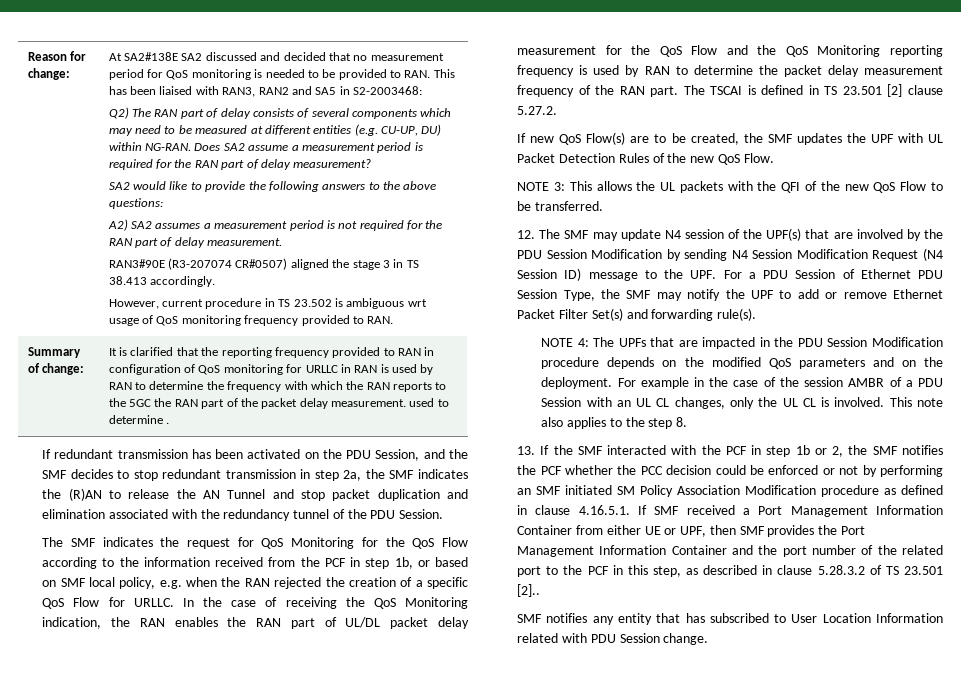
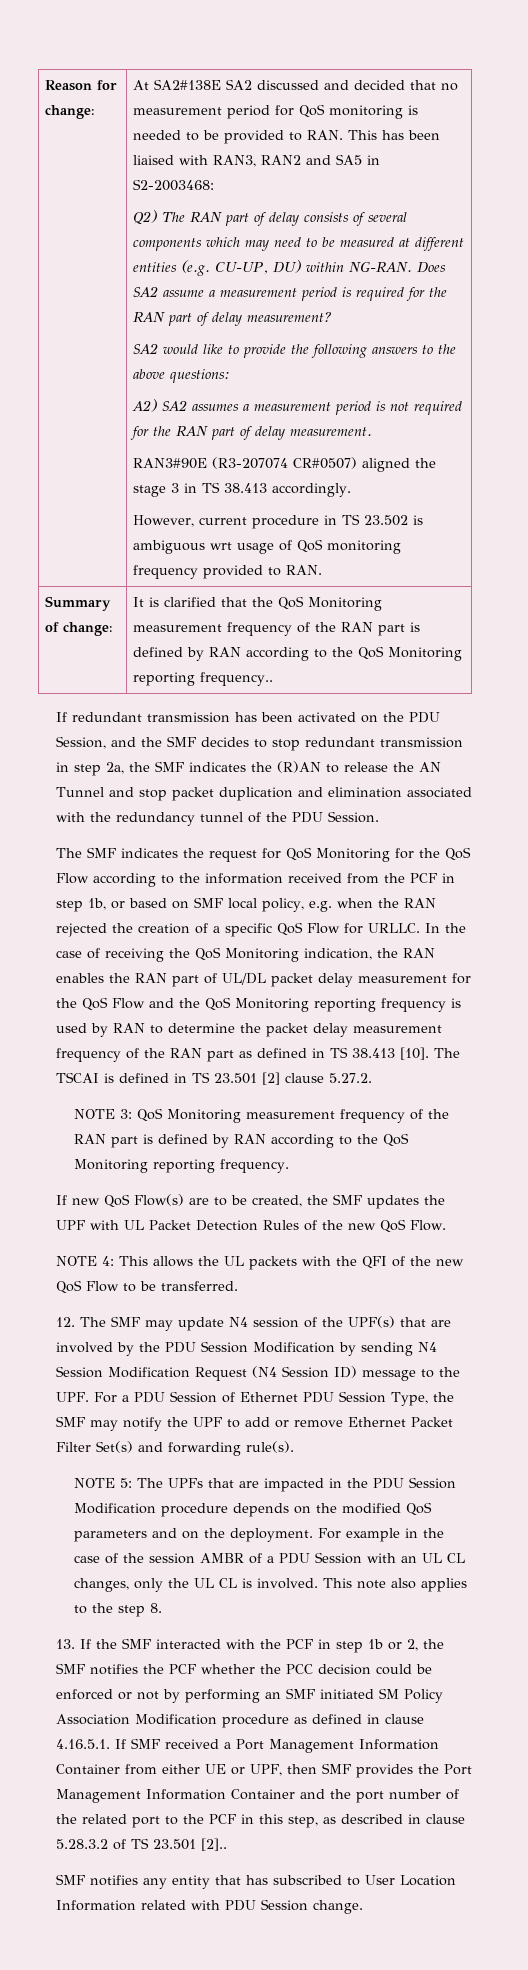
[221,347,435,358] [108,364,434,375] [108,381,447,392] [108,398,449,409] [108,415,170,424] reporting frequency provided to RAN in configuration of QoS monitoring for URLLC in RAN is used by RAN to determine the frequency with which the RAN reports to the 5GC the RAN part of the packet delay measurement. used to determine . -> [278,596,383,611] [133,622,421,636] [133,646,463,661] [133,672,274,686] QoS Monitoring measurement frequency of the RAN part is defined by RAN according to the QoS Monitoring reporting frequency..
[650,86,679,97] part. -> [206,1047,429,1062] part as defined in TS 38.413 [10].
(558, 110) none -> [73,1108,449,1123] [73,1133,409,1148] [73,1159,289,1173] // NOTE 3: QoS Monitoring measurement frequency of the RAN part is defined by RAN according to the QoS Monitoring reporting frequency.
[553,182,565,191] 3: -> [101,1256,114,1266] 4:
[577,338,589,347] 4: -> [119,1478,132,1488] 5:

